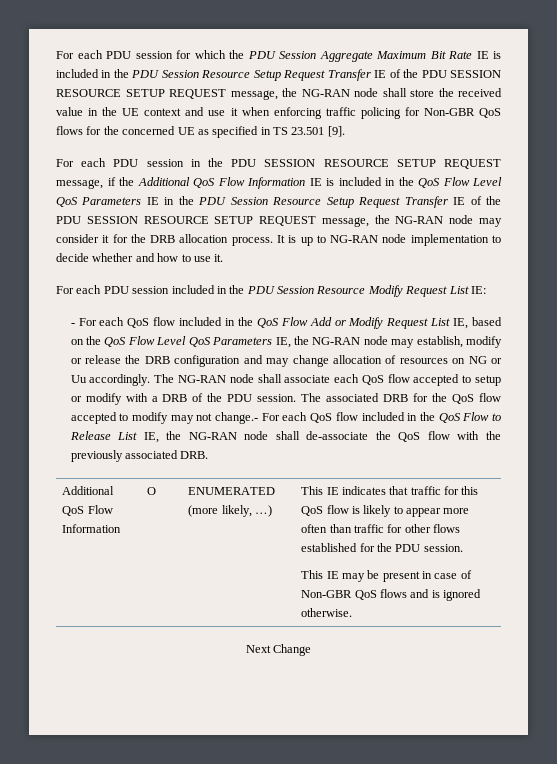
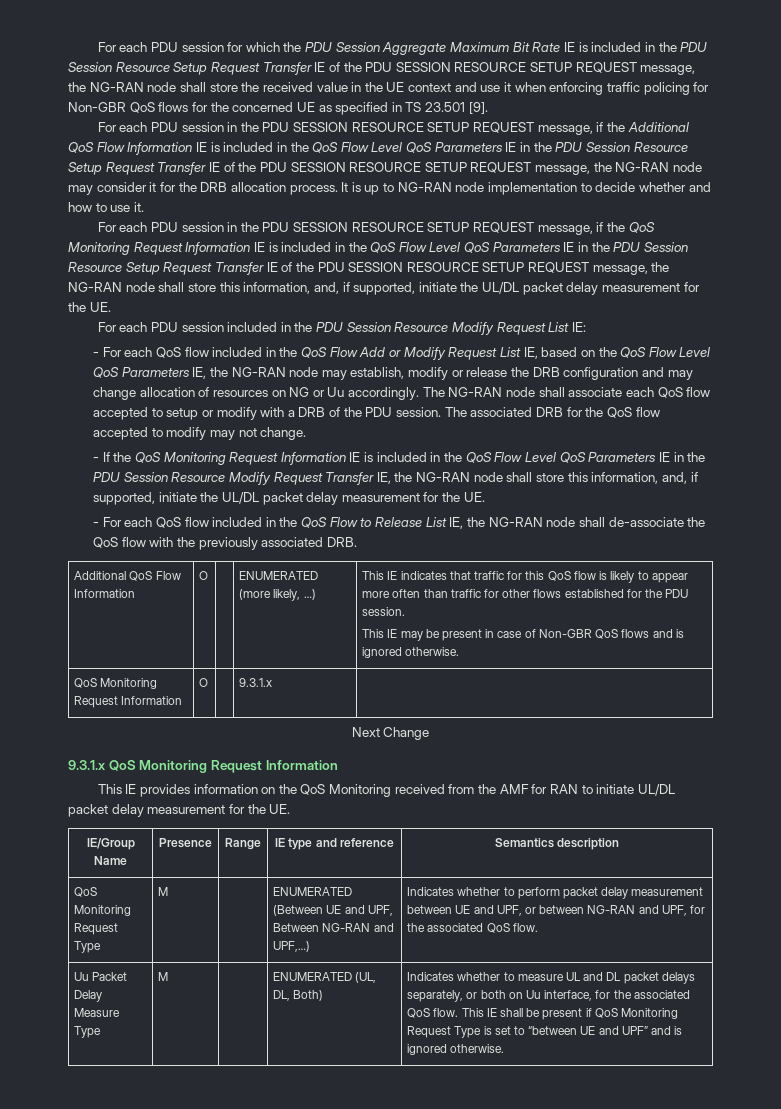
(224, 258) none -> [97,222,655,235] [68,242,688,255] [68,262,670,275] [68,282,700,295] [68,302,111,312] // For each PDU session in the PDU SESSION RESOURCE SETUP REQUEST message, if the QoS Monitoring Request Information IE is included in the QoS Flow Level QoS Parameters IE in the PDU Session Resource Setup Request Transfer IE of the PDU SESSION RESOURCE SETUP REQUEST message, the NG-RAN node shall store this information, and, if supported, initiate the UL/DL packet delay measurement for the UE.
[215,412,259,424] change.- -> [260,427,307,440] [92,452,706,465] [92,472,698,485] [92,492,485,505] [92,522,99,527] change. // - If the QoS Monitoring Request Information IE is included in the QoS Flow Level QoS Parameters IE in the PDU Session Resource Modify Request Transfer IE, the NG-RAN node shall store this information, and, if supported, initiate the UL/DL packet delay measurement for the UE. // -
[245,644,312,656] // Next Change -> [74,678,158,689] [74,696,183,708] [199,678,209,687] [239,678,273,687] [351,727,430,740] [68,760,338,773] [97,784,675,797] [68,804,291,817] [86,838,135,850] [94,856,127,865] [159,838,212,848] [225,838,261,850] [275,838,394,850] [494,838,620,850] [74,887,98,897] [74,905,132,916] [74,923,119,935] [74,941,102,953] [158,887,169,896] [273,887,353,896] [273,905,393,916] [273,923,394,932] [273,941,311,952] [407,887,704,899] [407,905,706,916] [407,923,538,933] [74,972,128,981] [74,990,103,1002] [74,1008,121,1017] [74,1026,102,1038] [158,972,169,981] [273,972,377,983] [273,990,324,1001] [407,972,695,984] [407,990,690,1002] [407,1008,679,1020] [407,1026,683,1038] [407,1044,505,1055] // QoS Monitoring Request Information | O | | 9.3.1.x | // Next Change // 9.3.1.x QoS Monitoring Request Information // This IE provides information on the QoS Monitoring received from the AMF for RAN to initiate UL/DL packet delay measurement for the UE. // IE/Group Name | Presence | Range | IE type and reference | Semantics description // QoS Monitoring Request Type | M | | ENUMERATED (Between UE and UPF, Between NG-RAN and UPF,…) | Indicates whether to perform packet delay measurement between UE and UPF, or between NG-RAN and UPF, for the associated QoS flow. // Uu Packet Delay Measure Type | M | | ENUMERATED (UL, DL, Both) | Indicates whether to measure UL and DL packet delays separately, or both on Uu interface, for the associated QoS flow. This IE shall be present if QoS Monitoring Request Type is set to “between UE and UPF” and is ignored otherwise.

